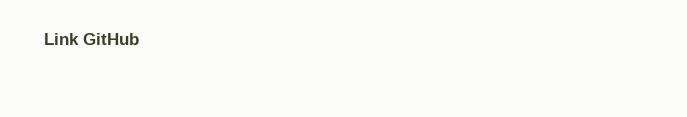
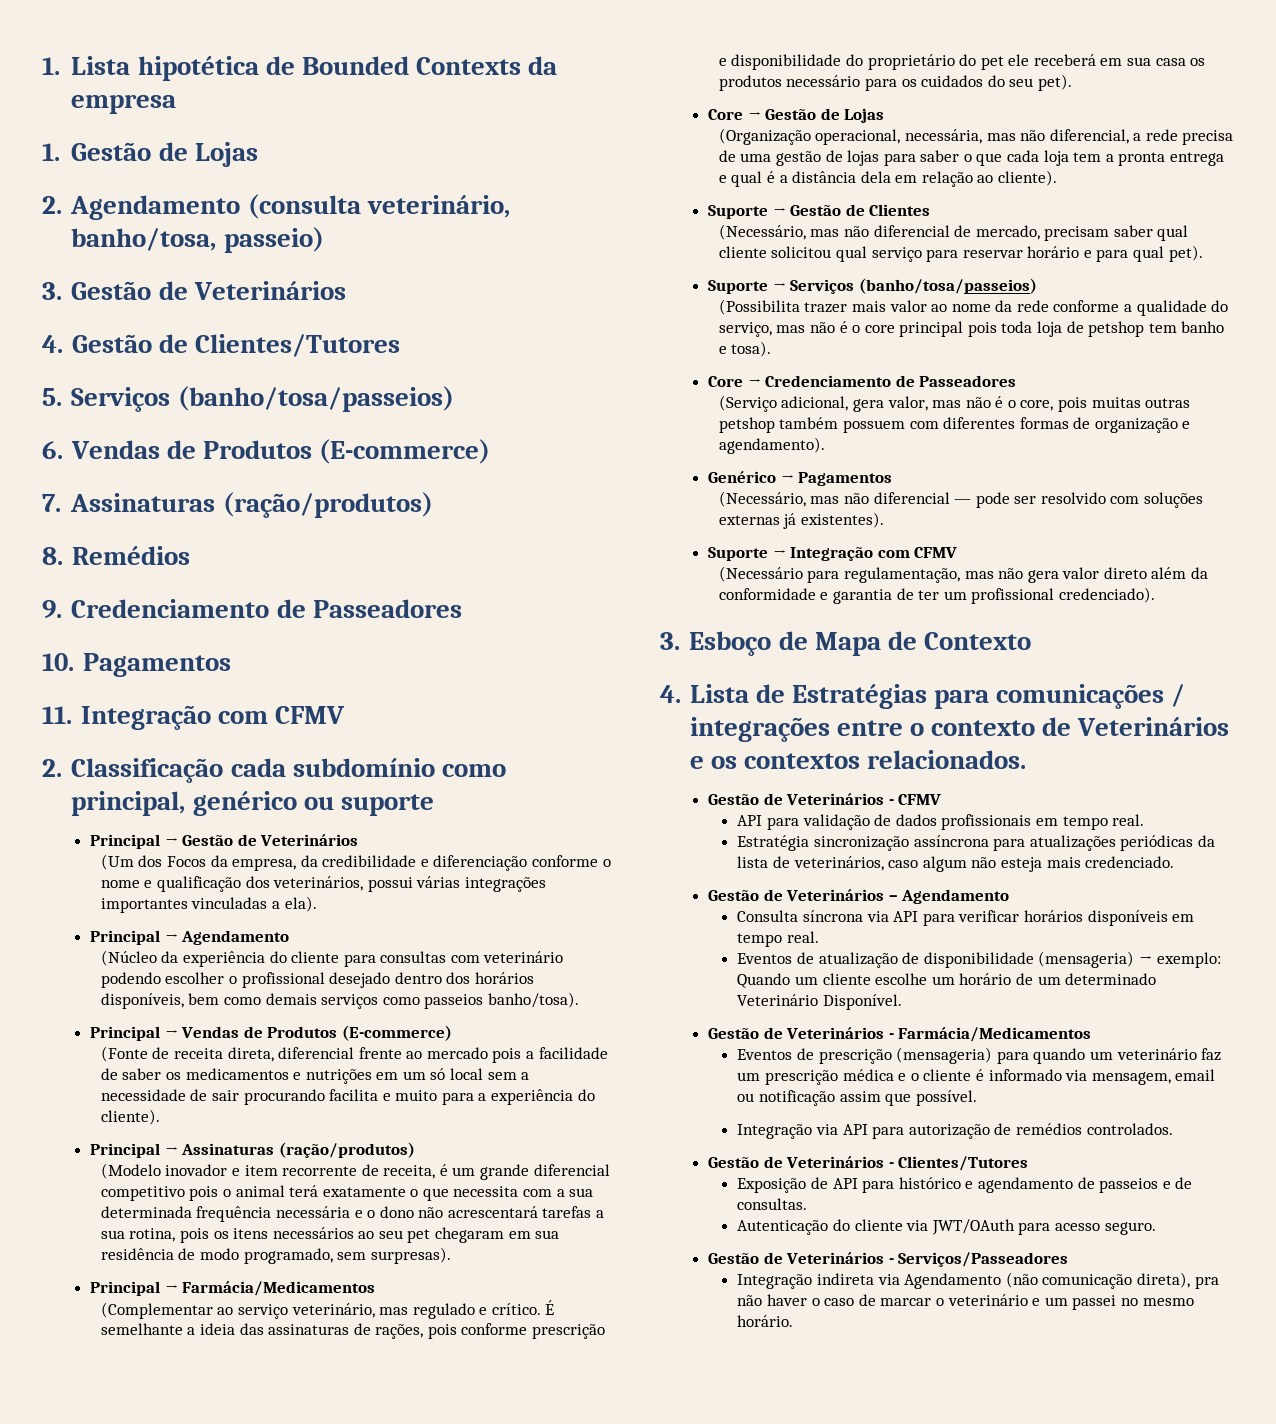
[44,33,139,45] Link GitHub -> [42,56,558,81] [71,94,177,114] [42,142,258,167] [42,194,510,220] [71,227,324,253] [42,281,346,300] [42,334,400,357] [42,386,454,412] [42,439,490,464] [42,492,433,518] [42,546,190,565] [42,599,462,618] [42,653,231,677] [42,705,345,730] [42,758,506,783] [71,791,434,816] [90,834,359,849] [100,854,611,871] [100,876,546,892] [100,896,317,913] [90,930,290,945] [100,950,564,967] [100,972,534,988] [100,992,579,1009] [90,1025,453,1041] [100,1046,608,1063] [100,1068,530,1084] [100,1089,595,1105] [100,1109,160,1125] [90,1142,415,1158] [100,1163,610,1180] [100,1185,594,1201] [100,1206,605,1222] [100,1227,560,1243] [100,1247,451,1264] [90,1281,376,1296] [100,1300,555,1319] [100,1323,606,1339] [718,54,1206,70] [718,74,1072,91] [708,108,885,123] [718,128,1234,145] [718,150,1224,166] [718,170,1058,187] [708,204,931,219] [718,224,1189,241] [718,245,1203,262] [708,278,1037,294] [718,299,1229,316] [718,321,1225,337] [718,341,772,357] [708,375,1017,387] [718,395,1191,412] [718,417,1191,433] [718,437,825,454] [708,471,893,486] [718,491,1204,508] [718,512,884,529] [708,547,958,561] [718,566,1209,583] [718,587,1155,604] [660,631,1031,656] [660,684,1186,709] [689,717,1230,742] [689,750,1026,769] [708,793,942,805] [737,814,1145,830] [737,835,1215,851] [737,856,1175,872] [708,889,1010,904] [737,910,1195,926] [737,931,820,947] [737,951,1221,968] [737,973,1157,988] [737,994,903,1010] [708,1027,1092,1042] [737,1047,1222,1064] [737,1069,1216,1085] [737,1090,977,1106] [737,1123,1173,1139] [708,1156,1029,1171] [737,1177,1193,1193] [737,1198,808,1210] [737,1219,1156,1235] [708,1252,1069,1267] [737,1272,1219,1289] [737,1294,1194,1310] [737,1315,794,1327] 1. Lista hipotética de Bounded Contexts da empresa // 1. Gestão de Lojas // 2. Agendamento (consulta veterinário, banho/tosa, passeio) // 3. Gestão de Veterinários // 4. Gestão de Clientes/Tutores // 5. Serviços (banho/tosa/passeios) // 6. Vendas de Produtos (E-commerce) // 7. Assinaturas (ração/produtos) // 8. Remédios // 9. Credenciamento de Passeadores // 10. Pagamentos // 11. Integração com CFMV // 2. Classificação cada subdomínio como principal, genérico ou suporte // Principal → Gestão de Veterinários // (Um dos Focos da empresa, da credibilidade e diferenciação conforme o nome e qualificação dos veterinários, possui várias integrações importantes vinculadas a ela). // Principal → Agendamento // (Núcleo da experiência do cliente para consultas com veterinário podendo escolher o profissional desejado dentro dos horários disponíveis, bem como demais serviços como passeios banho/tosa). // Principal → Vendas de Produtos (E-commerce) // (Fonte de receita direta, diferencial frente ao mercado pois a facilidade de saber os medicamentos e nutrições em um só local sem a necessidade de sair procurando facilita e muito para a experiência do cliente). // Principal → Assinaturas (ração/produtos) // (Modelo inovador e item recorrente de receita, é um grande diferencial competitivo pois o animal terá exatamente o que necessita com a sua determinada frequência necessária e o dono não acrescentará tarefas a sua rotina, pois os itens necessários ao seu pet chegaram em sua residência de modo programado, sem surpresas). // Principal → Farmácia/Medicamentos // (Complementar ao serviço veterinário, mas regulado e crítico. É semelhante a ideia das assinaturas de rações, pois conforme prescrição e disponibilidade do proprietário do pet ele receberá em sua casa os produtos necessário para os cuidados do seu pet). // Core → Gestão de Lojas // (Organização operacional, necessária, mas não diferencial, a rede precisa de uma gestão de lojas para saber o que cada loja tem a pronta entrega e qual é a distância dela em relação ao cliente). // Suporte → Gestão de Clientes // (Necessário, mas não diferencial de mercado, precisam saber qual cliente solicitou qual serviço para reservar horário e para qual pet). // Suporte → Serviços (banho/tosa/passeios) // (Possibilita trazer mais valor ao nome da rede conforme a qualidade do serviço, mas não é o core principal pois toda loja de petshop tem banho e tosa). // Core → Credenciamento de Passeadores // (Serviço adicional, gera valor, mas não é o core, pois muitas outras petshop também possuem com diferentes formas de organização e agendamento). // Genérico → Pagamentos // (Necessário, mas não diferencial — pode ser resolvido com soluções externas já existentes). // Suporte → Integração com CFMV // (Necessário para regulamentação, mas não gera valor direto além da conformidade e garantia de ter um profissional credenciado). // 3. Esboço de Mapa de Contexto // 4. Lista de Estratégias para comunicações / integrações entre o contexto de Veterinários e os contextos relacionados. // Gestão de Veterinários - CFMV // API para validação de dados profissionais em tempo real. // Estratégia sincronização assíncrona para atualizações periódicas da lista de veterinários, caso algum não esteja mais credenciado. // Gestão de Veterinários – Agendamento // Consulta síncrona via API para verificar horários disponíveis em tempo real. // Eventos de atualização de disponibilidade (mensageria) → exemplo: Quando um cliente escolhe um horário de um determinado Veterinário Disponível. // Gestão de Veterinários - Farmácia/Medicamentos // Eventos de prescrição (mensageria) para quando um veterinário faz um prescrição médica e o cliente é informado via mensagem, email ou notificação assim que possível. // Integração via API para autorização de remédios controlados. // Gestão de Veterinários - Clientes/Tutores // Exposição de API para histórico e agendamento de passeios e de consultas. // Autenticação do cliente via JWT/OAuth para acesso seguro. // Gestão de Veterinários - Serviços/Passeadores // Integração indireta via Agendamento (não comunicação direta), pra não haver o caso de marcar o veterinário e um passei no mesmo horário.

